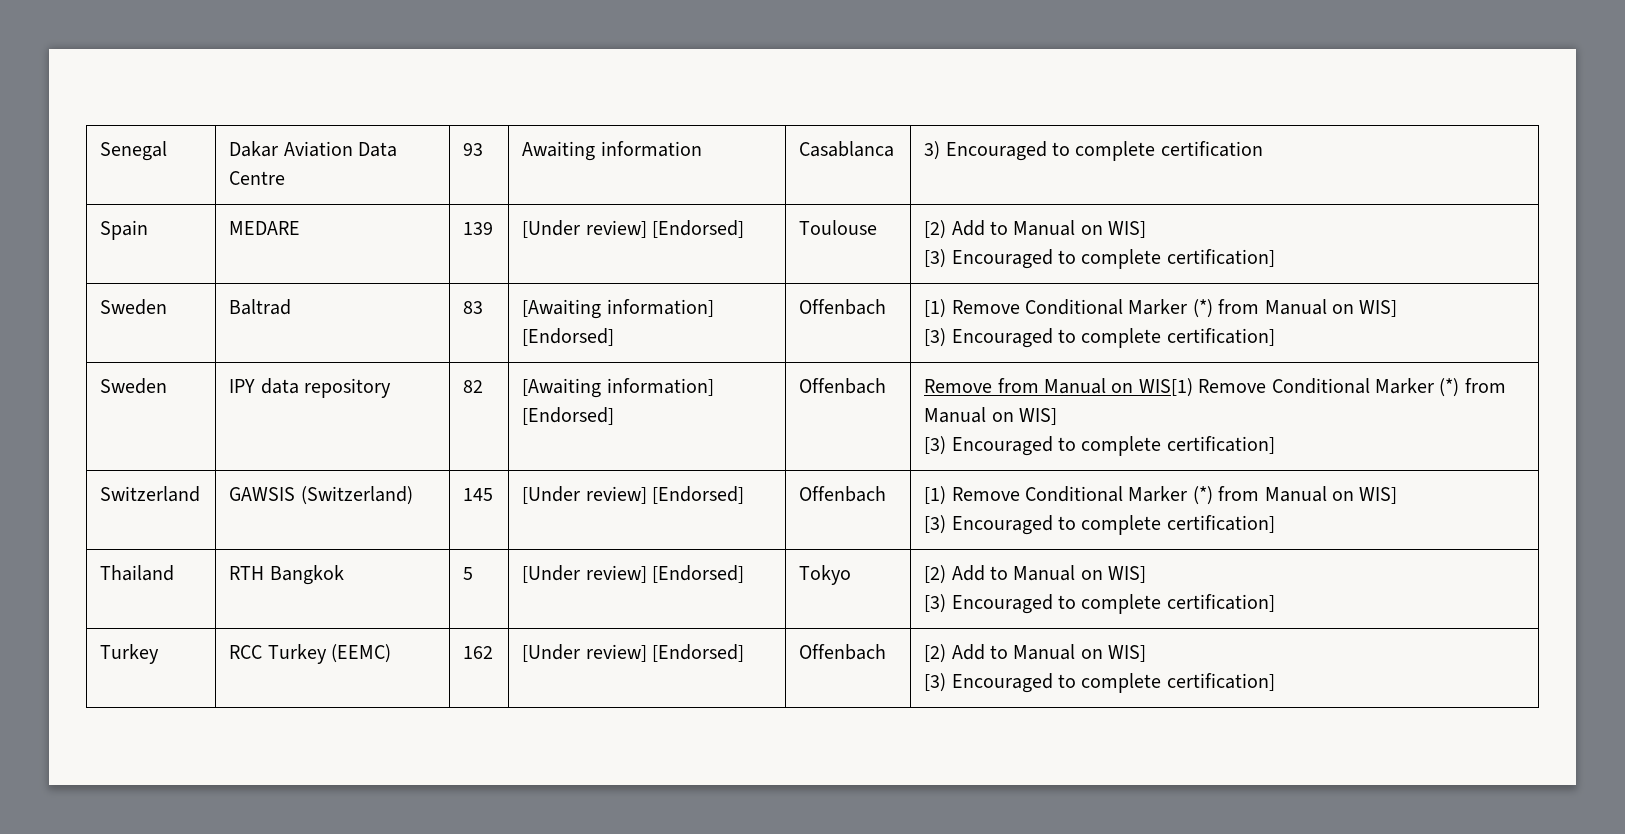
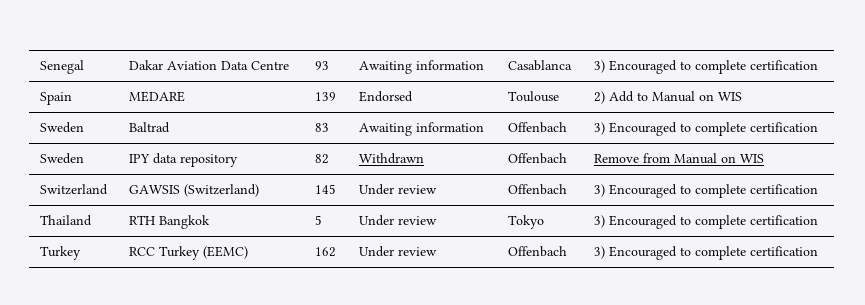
[522,220,744,238] [Under review] [Endorsed] -> [358,91,413,102] Endorsed
[924,220,1147,239] [924,249,1275,269] [100,299,168,315] [229,299,292,315] [463,301,484,314] [522,299,714,319] [522,328,615,346] [799,299,887,315] [924,299,1398,318] [924,328,1275,348] [2) Add to Manual on WIS] // [3) Encouraged to complete certification] // Sweden | Baltrad | 83 | [Awaiting information] [Endorsed] | Offenbach | [1) Remove Conditional Marker (*) from Manual on WIS] // [3) Encouraged to complete certification] -> [593,91,742,104] [39,122,84,133] [128,122,170,133] [314,123,329,132] [358,122,484,136] [507,122,567,133] [593,122,818,136] 2) Add to Manual on WIS // Sweden | Baltrad | 83 | Awaiting information | Offenbach | 3) Encouraged to complete certification
[522,378,714,398] [522,407,615,425] [Awaiting information] [Endorsed] -> [358,153,424,164] Withdrawn
[1138,378,1506,397] [924,407,1057,425] [924,436,1275,456] [100,486,201,502] [229,486,413,505] [463,488,494,501] [522,486,744,504] [799,486,887,502] [924,486,1398,505] [924,515,1275,535] WIS[1) Remove Conditional Marker (*) from Manual on WIS] // [3) Encouraged to complete certification] // Switzerland | GAWSIS (Switzerland) | 145 | [Under review] [Endorsed] | Offenbach | [1) Remove Conditional Marker (*) from Manual on WIS] // [3) Encouraged to complete certification] -> [739,154,764,163] [39,184,108,195] [128,184,259,197] [314,184,336,194] [358,184,437,195] [507,184,567,195] [593,184,818,198] WIS // Switzerland | GAWSIS (Switzerland) | 145 | Under review | Offenbach | 3) Encouraged to complete certification
[522,565,744,583] [799,565,852,585] [924,565,1147,584] [924,594,1275,614] [Under review] [Endorsed] | Tokyo | [2) Add to Manual on WIS] // [3) Encouraged to complete certification] -> [358,215,437,226] [507,215,544,229] [593,215,818,229] Under review | Tokyo | 3) Encouraged to complete certification
[522,644,744,662] [799,644,887,660] [924,644,1147,663] [924,673,1275,693] [Under review] [Endorsed] | Offenbach | [2) Add to Manual on WIS] // [3) Encouraged to complete certification] -> [358,246,437,257] [507,246,567,257] [593,246,818,260] Under review | Offenbach | 3) Encouraged to complete certification

